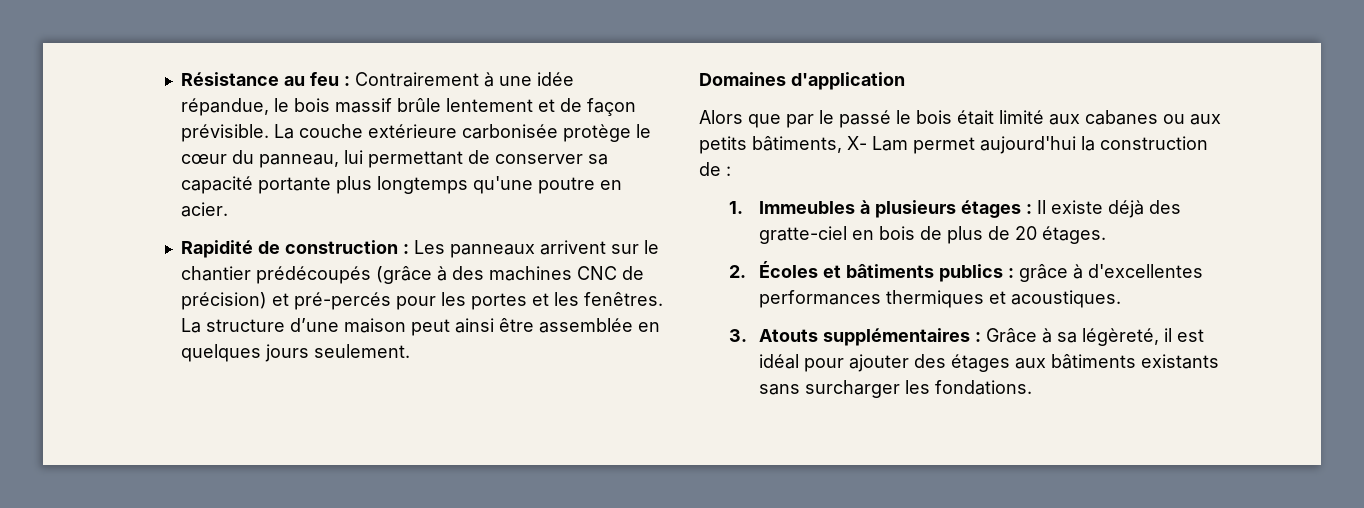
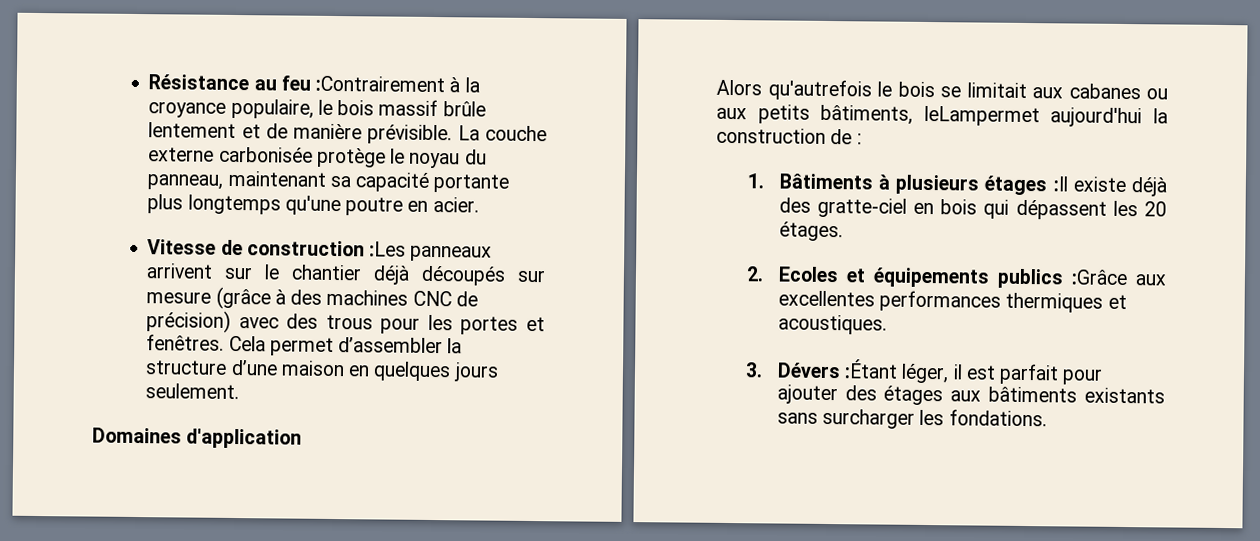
[343,72,574,87] [180,98,269,116] : Contrairement à une idée répandue, -> [315,75,480,93] [148,98,314,119] :Contrairement à la croyance populaire,
[586,98,636,116] façon -> [293,123,363,140] manière
[367,124,457,138] extérieure -> [148,147,215,162] externe
[180,154,227,164] cœur -> [409,152,461,169] noyau
[343,150,583,168] lui permettant de conserver -> [227,170,326,187] maintenant
[180,240,253,258] Rapidité -> [147,239,217,255] Vitesse
[402,240,445,254] : Les -> [369,241,407,257] :Les
[255,266,371,284] prédécoupés -> [373,265,545,286] [146,291,212,304] déjà découpés sur mesure
[271,292,391,310] et pré-percés -> [238,313,373,330] avec des trous
[553,292,663,306] [180,318,633,336] les fenêtres. La structure d’une maison peut ainsi être assemblée -> [146,334,463,356] [145,359,345,377] fenêtres. Cela permet d’assembler la structure d’une maison
[748,110,1044,128] que par le passé le bois était limité -> [767,79,1027,101] qu'autrefois le bois se limitait
[847,136,975,154] X- Lam permet -> [923,105,1040,127] leLampermet
[759,201,856,214] Immeubles -> [778,173,873,190] Bâtiments
[1026,200,1047,214] : Il -> [1052,176,1068,192] :Il
[920,226,1011,244] de plus de -> [983,199,1138,220] qui dépassent les
[759,261,1204,282] Écoles et bâtiments publics : grâce à d'excellentes -> [777,266,1166,289] [777,290,875,307] Ecoles et équipements publics :Grâce aux excellentes
[759,328,1160,346] Atouts supplémentaires : Grâce à sa légèreté, -> [776,359,950,384] Dévers :Étant léger,
[759,354,800,369] idéal -> [999,363,1060,385] parfait

